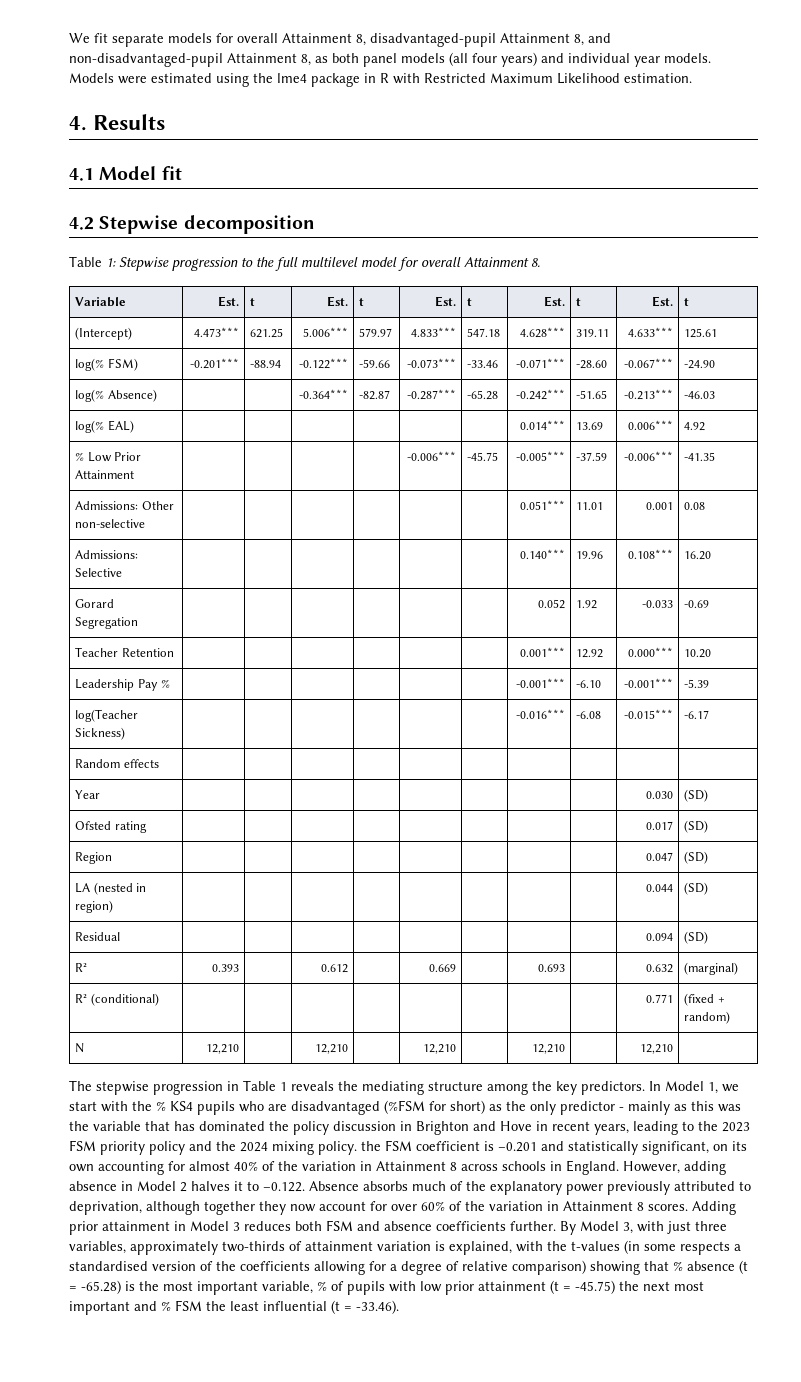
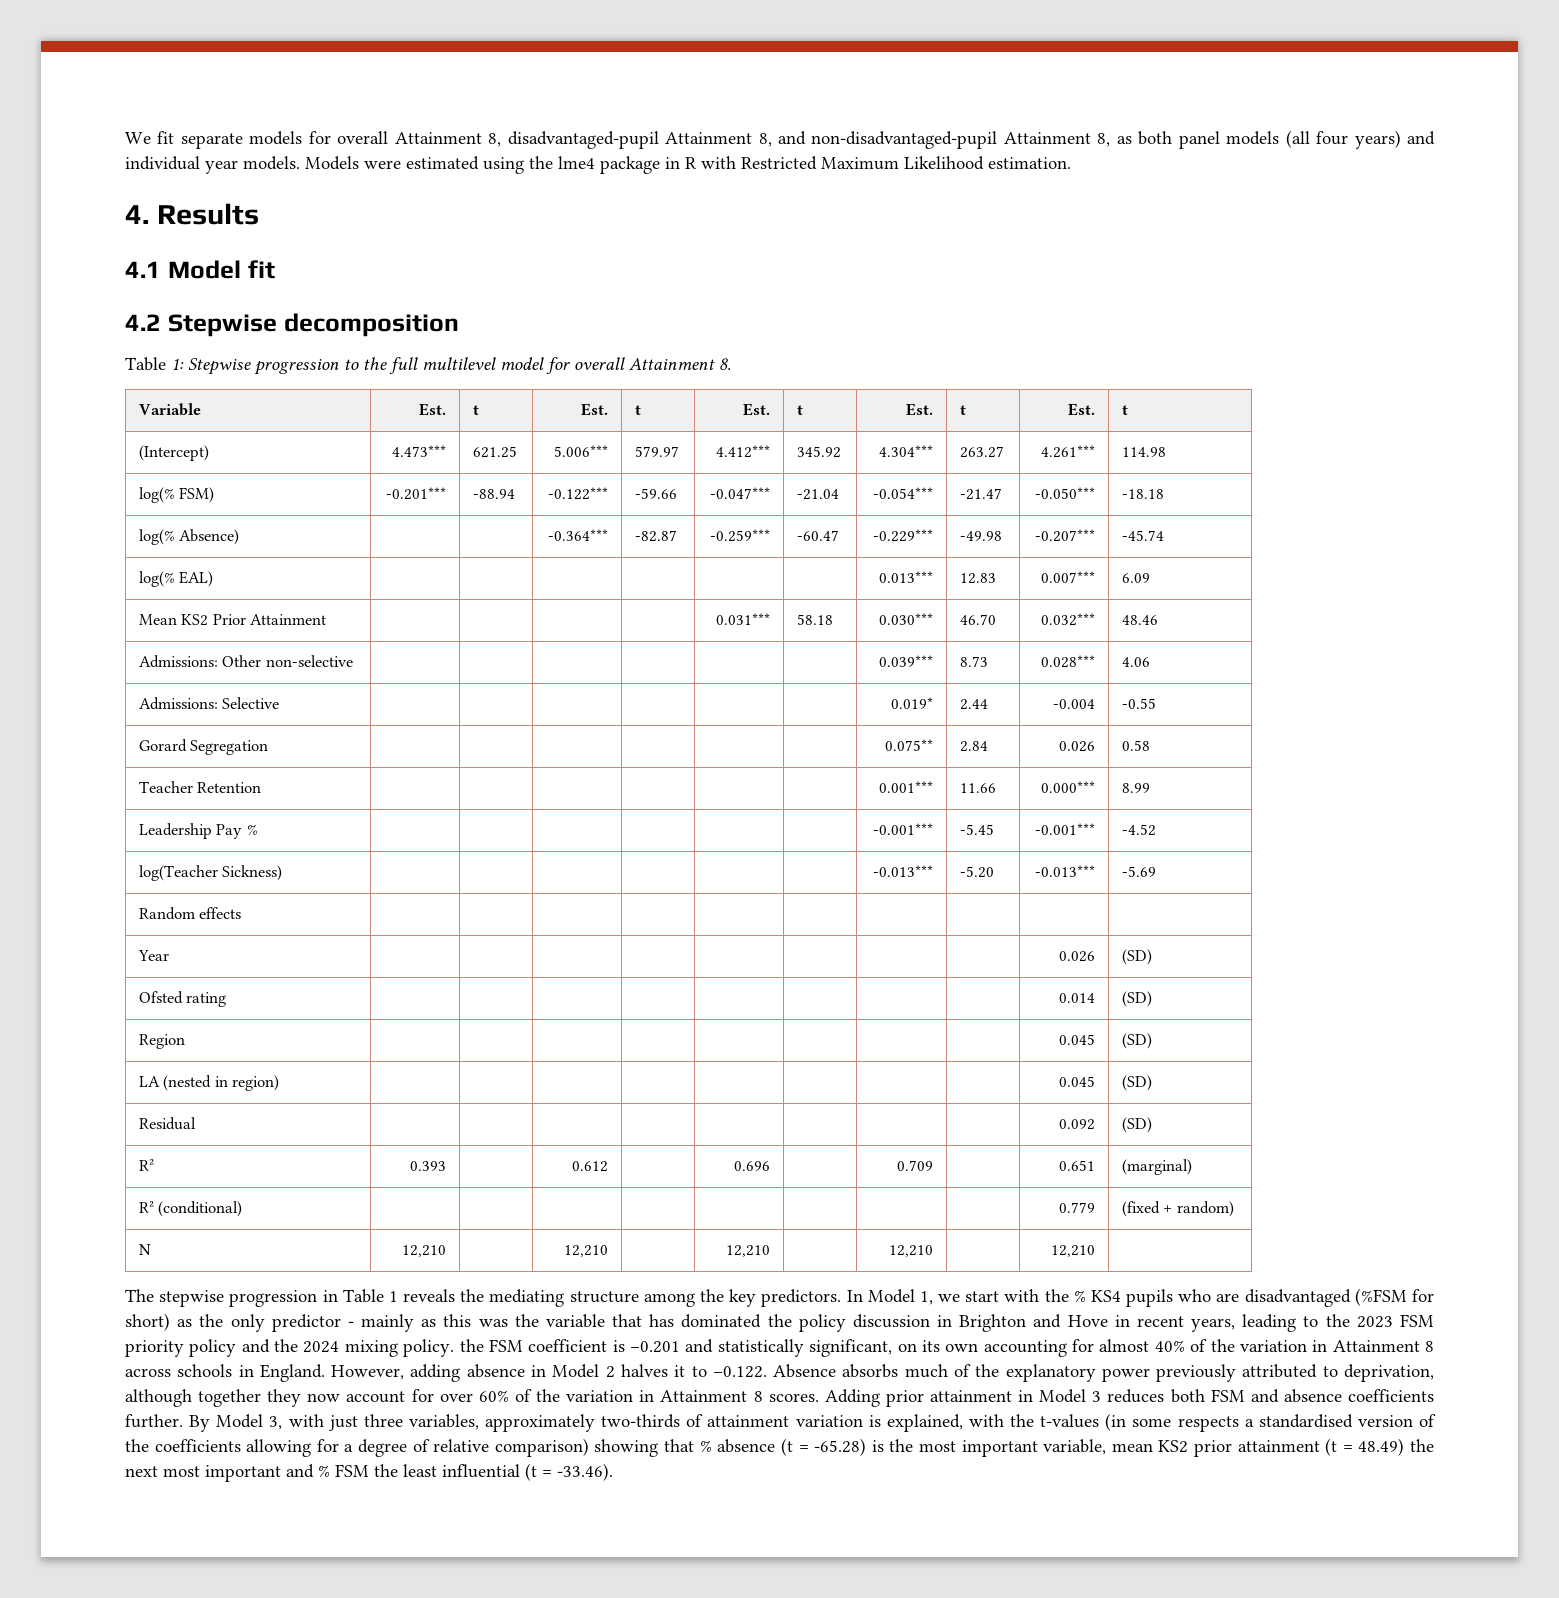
[410,327,456,337] [467,328,501,337] [519,327,565,338] [576,329,610,337] [627,327,673,337] [684,328,718,338] 4.833*** | 547.18 | 4.628*** | 319.11 | 4.633*** | 125.61 -> [715,445,770,458] [797,446,842,458] [878,445,933,457] [960,446,1005,458] [1040,445,1095,458] [1122,447,1167,457] 4.412*** | 345.92 | 4.304*** | 263.27 | 4.261*** | 114.98
[406,358,456,368] [467,360,499,368] [515,358,565,368] [576,360,608,369] [623,358,673,368] [684,360,716,369] [75,389,157,402] [298,389,348,399] [359,390,391,400] [406,389,456,400] [467,390,499,400] [515,389,565,400] [576,390,608,399] [623,389,673,400] [684,391,716,399] [75,420,134,433] [519,420,565,430] [576,422,604,430] [627,420,673,430] [684,422,706,431] [75,452,142,462] [75,470,135,479] [406,451,456,461] [467,452,499,461] [515,451,565,461] [576,452,608,461] [623,451,673,461] [684,452,716,461] [75,501,174,510] [75,519,146,528] [519,500,565,510] [576,502,604,510] [645,502,673,510] [684,502,706,510] [75,550,139,559] [75,568,123,577] [519,549,565,559] [576,551,604,559] [627,549,673,559] [684,551,712,560] [75,599,115,608] [75,617,139,629] [537,599,565,609] [576,600,598,609] [641,600,673,608] [684,600,710,608] -0.073*** | -33.46 | -0.071*** | -28.60 | -0.067*** | -24.90 // log(% Absence) | | | -0.364*** | -82.87 | -0.287*** | -65.28 | -0.242*** | -51.65 | -0.213*** | -46.03 // log(% EAL) | | | | | | | 0.014*** | 13.69 | 0.006*** | 4.92 // % Low Prior Attainment | | | | | -0.006*** | -45.75 | -0.005*** | -37.59 | -0.006*** | -41.35 // Admissions: Other non-selective | | | | | | | 0.051*** | 11.01 | 0.001 | 0.08 // Admissions: Selective | | | | | | | 0.140*** | 19.96 | 0.108*** | 16.20 // Gorard Segregation | | | | | | | 0.052 | 1.92 | -0.033 | -0.69 -> [709,487,770,499] [797,489,840,500] [872,487,933,499] [960,488,1003,500] [1034,487,1095,499] [1122,489,1165,499] [139,529,240,545] [547,529,608,541] [635,530,678,542] [709,529,770,542] [797,530,840,541] [872,529,933,542] [960,531,1003,541] [1034,529,1095,542] [1122,530,1165,541] [139,571,214,587] [878,571,933,583] [960,573,997,584] [1040,571,1095,583] [1122,573,1151,583] [139,614,327,626] [715,613,770,625] [797,614,834,625] [878,613,933,625] [960,614,997,625] [1040,613,1095,626] [1122,615,1159,625] [139,655,353,668] [878,655,933,667] [960,656,989,667] [1040,655,1095,668] [1122,657,1151,667] [139,697,280,710] [890,697,933,709] [960,699,989,710] [1052,699,1095,709] [1122,698,1157,709] [139,739,269,755] [884,739,933,751] [960,741,989,752] [1058,741,1095,752] [1122,740,1151,751] -0.047*** | -21.04 | -0.054*** | -21.47 | -0.050*** | -18.18 // log(% Absence) | | | -0.364*** | -82.87 | -0.259*** | -60.47 | -0.229*** | -49.98 | -0.207*** | -45.74 // log(% EAL) | | | | | | | 0.013*** | 12.83 | 0.007*** | 6.09 // Mean KS2 Prior Attainment | | | | | 0.031*** | 58.18 | 0.030*** | 46.70 | 0.032*** | 48.46 // Admissions: Other non-selective | | | | | | | 0.039*** | 8.73 | 0.028*** | 4.06 // Admissions: Selective | | | | | | | 0.019* | 2.44 | -0.004 | -0.55 // Gorard Segregation | | | | | | | 0.075** | 2.84 | 0.026 | 0.58
[576,649,604,658] 12.92 -> [960,783,997,793] 11.66
[684,649,712,658] 10.20 -> [1122,783,1151,793] 8.99
[576,680,602,688] [623,678,673,688] [684,679,710,688] -6.10 | -0.001*** | -5.39 -> [960,824,995,835] [1034,823,1095,835] [1122,824,1157,836] -5.45 | -0.001*** | -4.52
[515,709,565,719] [576,711,602,719] [623,709,673,719] [684,710,710,719] -0.016*** | -6.08 | -0.015*** | -6.17 -> [872,865,933,877] [960,866,995,878] [1034,865,1095,877] [1122,866,1157,877] -0.013*** | -5.20 | -0.013*** | -5.69
[645,791,673,799] 0.030 -> [1058,951,1095,962] 0.026
[645,821,673,830] 0.017 -> [1058,993,1095,1003] 0.014
[645,852,673,861] 0.047 -> [1058,1034,1095,1045] 0.045
[645,884,673,892] 0.044 -> [1058,1076,1095,1087] 0.045
[645,933,673,941] 0.094 -> [1058,1119,1095,1130] 0.092
[428,964,456,972] [537,964,565,972] [645,964,673,973] 0.669 | | 0.693 | | 0.632 -> [733,1161,770,1171] [896,1160,933,1171] [1058,1160,1095,1171] 0.696 | | 0.709 | | 0.651
[645,994,673,1003] 0.771 -> [1058,1202,1095,1213] 0.779
[317,1281,442,1295] % of pupils with low -> [1111,1440,1189,1453] mean KS2
[575,1280,615,1294] -45.75) -> [1358,1438,1405,1456] 48.49)

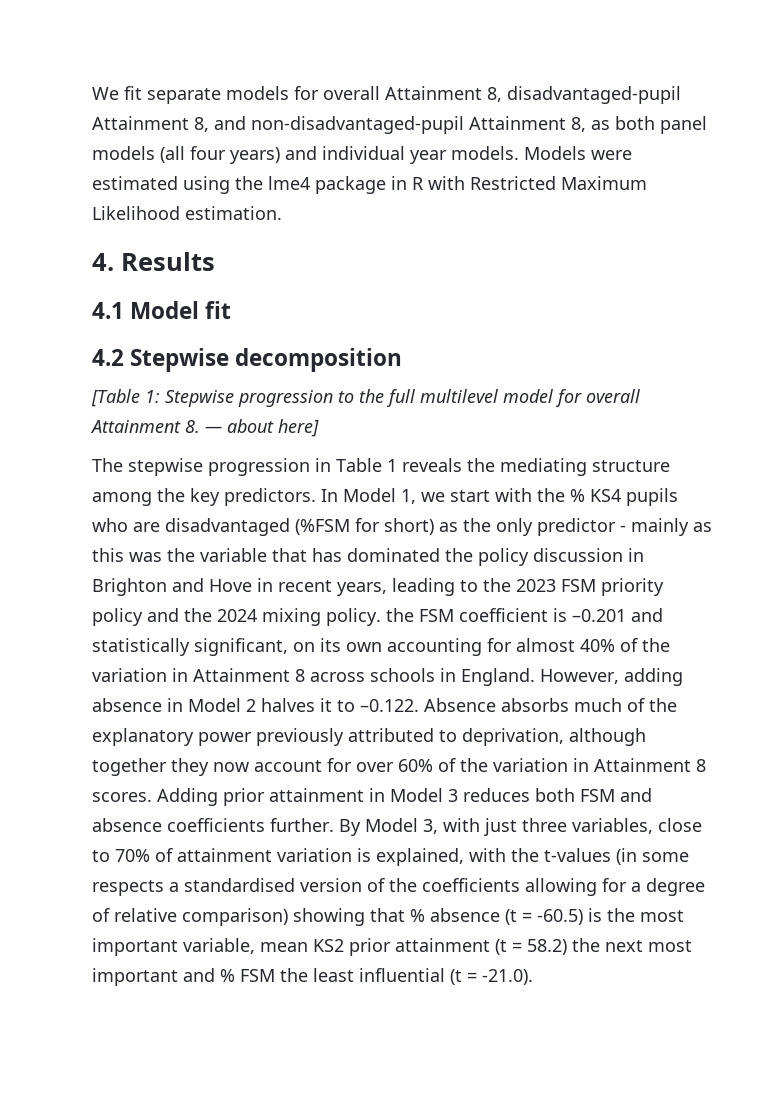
[125,357,166,371] Table -> [91,389,140,407] [Table
[139,403,202,416] [418,403,446,416] [473,405,480,415] [580,403,608,416] [635,405,642,415] [742,403,770,416] [797,405,804,415] [905,403,933,416] [960,405,967,415] [1067,403,1095,416] [1122,405,1129,415] [139,445,210,461] [391,445,446,457] [473,446,518,458] [553,445,608,457] [635,446,680,457] [715,445,770,458] [797,446,842,458] [878,445,933,457] [960,446,1005,458] [1040,445,1095,458] [1122,447,1167,457] [139,487,215,503] [385,487,446,500] [473,489,516,499] [547,487,608,500] [635,488,678,499] [709,487,770,499] [797,489,840,500] [872,487,933,499] [960,488,1003,500] [1034,487,1095,499] [1122,489,1165,499] [139,529,240,545] [547,529,608,541] [635,530,678,542] [709,529,770,542] [797,530,840,541] [872,529,933,542] [960,531,1003,541] [1034,529,1095,542] [1122,530,1165,541] [139,571,214,587] [878,571,933,583] [960,573,997,584] [1040,571,1095,583] [1122,573,1151,583] [139,614,327,626] [715,613,770,625] [797,614,834,625] [878,613,933,625] [960,614,997,625] [1040,613,1095,626] [1122,615,1159,625] [139,655,353,668] [878,655,933,667] [960,656,989,667] [1040,655,1095,668] [1122,657,1151,667] [139,697,280,710] [890,697,933,709] [960,699,989,710] [1052,699,1095,709] [1122,698,1157,709] [139,739,269,755] [884,739,933,751] [960,741,989,752] [1058,741,1095,752] [1122,740,1151,751] [139,781,262,793] [878,781,933,793] [960,783,997,793] [1040,781,1095,793] [1122,783,1151,793] [139,823,258,839] [872,823,933,835] [960,824,995,835] [1034,823,1095,835] [1122,824,1157,836] [139,865,283,881] [872,865,933,877] [960,866,995,878] [1034,865,1095,877] [1122,866,1157,877] [139,907,242,920] [138,950,170,961] [1058,951,1095,962] [1122,949,1153,965] [139,991,227,1007] [1058,993,1095,1003] [1122,991,1153,1007] [139,1034,186,1049] [1058,1034,1095,1045] [1122,1033,1153,1049] [139,1075,280,1091] [1058,1076,1095,1087] [1122,1075,1153,1091] [139,1117,197,1130] [1058,1119,1095,1130] [1122,1117,1153,1133] [139,1159,155,1171] [409,1161,446,1171] [571,1161,608,1172] [733,1161,770,1171] [896,1160,933,1171] [1058,1160,1095,1171] [1122,1159,1193,1175] [139,1201,243,1217] [1058,1202,1095,1213] [1122,1201,1234,1217] [139,1244,152,1255] [401,1245,446,1257] [563,1245,608,1257] [725,1245,770,1257] [888,1245,933,1257] [1050,1245,1095,1257] // Variable | Est. | t | Est. | t | Est. | t | Est. | t | Est. | t // (Intercept) | 4.473*** | 621.25 | 5.006*** | 579.97 | 4.412*** | 345.92 | 4.304*** | 263.27 | 4.261*** | 114.98 // log(% FSM) | -0.201*** | -88.94 | -0.122*** | -59.66 | -0.047*** | -21.04 | -0.054*** | -21.47 | -0.050*** | -18.18 // log(% Absence) | | | -0.364*** | -82.87 | -0.259*** | -60.47 | -0.229*** | -49.98 | -0.207*** | -45.74 // log(% EAL) | | | | | | | 0.013*** | 12.83 | 0.007*** | 6.09 // Mean KS2 Prior Attainment | | | | | 0.031*** | 58.18 | 0.030*** | 46.70 | 0.032*** | 48.46 // Admissions: Other non-selective | | | | | | | 0.039*** | 8.73 | 0.028*** | 4.06 // Admissions: Selective | | | | | | | 0.019* | 2.44 | -0.004 | -0.55 // Gorard Segregation | | | | | | | 0.075** | 2.84 | 0.026 | 0.58 // Teacher Retention | | | | | | | 0.001*** | 11.66 | 0.000*** | 8.99 // Leadership Pay % | | | | | | | -0.001*** | -5.45 | -0.001*** | -4.52 // log(Teacher Sickness) | | | | | | | -0.013*** | -5.20 | -0.013*** | -5.69 // Random effects | | | | | | | | | | // Year | | | | | | | | | 0.026 | (SD) // Ofsted rating | | | | | | | | | 0.014 | (SD) // Region | | | | | | | | | 0.045 | (SD) // LA (nested in region) | | | | | | | | | 0.045 | (SD) // Residual | | | | | | | | | 0.092 | (SD) // R² | 0.393 | | 0.612 | | 0.696 | | 0.709 | | 0.651 | (marginal) // R² (conditional) | | | | | | | | | 0.779 | (fixed + random) // N | 12,210 | | 12,210 | | 12,210 | | 12,210 | | 12,210 | -> [205,419,319,437] — about here]
[485,1414,681,1432] approximately two-thirds -> [658,818,702,832] [92,849,150,862] close to 70%
[814,1438,867,1456] -65.28) -> [537,909,583,925] -60.5)
[1358,1438,1405,1456] 48.49) -> [527,939,567,955] 58.2)
[557,1463,613,1481] -33.46). -> [482,969,533,985] -21.0).

